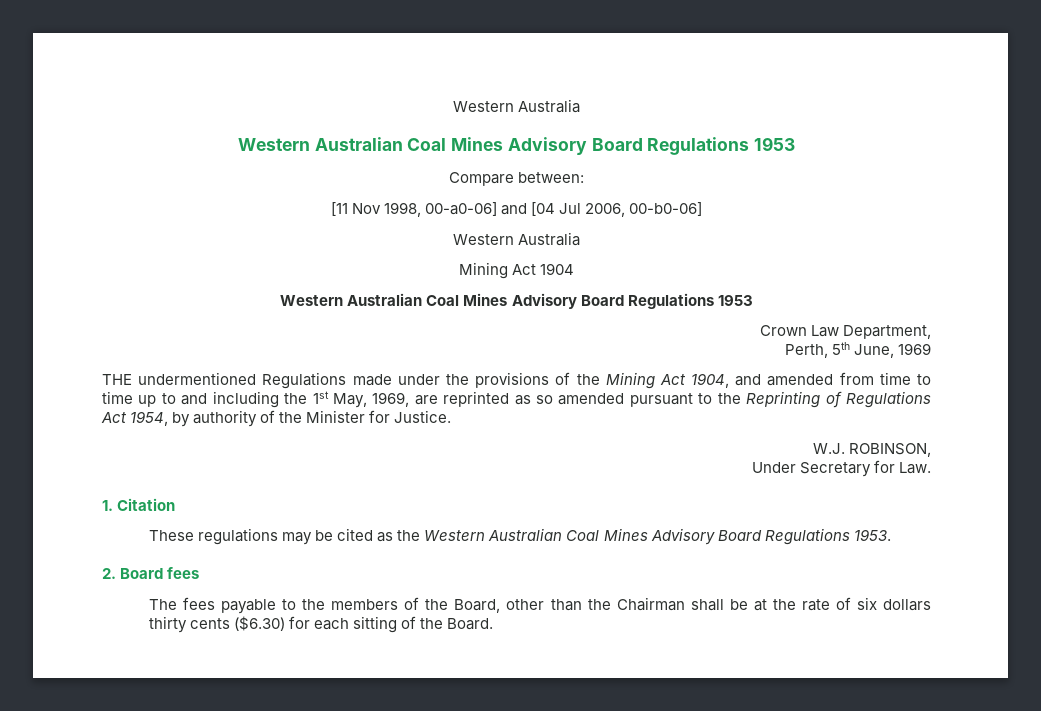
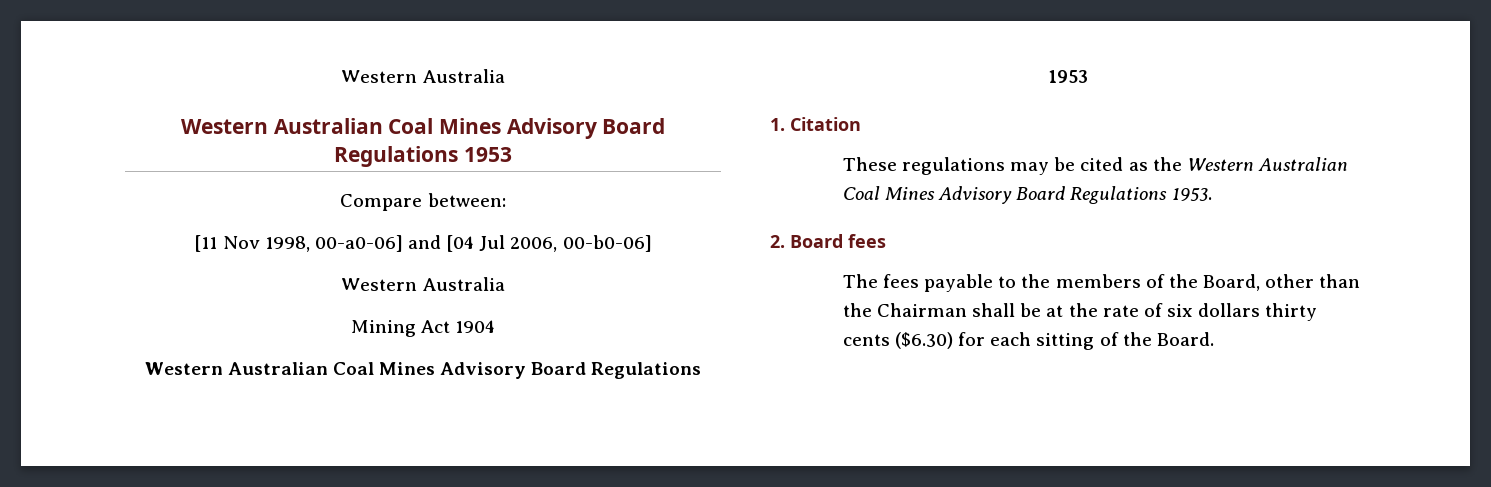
[759,325,931,339] [784,342,931,358] [102,372,931,389] [102,391,932,408] [101,410,452,427] [812,443,931,457] [751,460,931,477] // Crown Law Department, // Perth, 5th June, 1969 // THE undermentioned Regulations made under the provisions of the Mining Act 1904, and amended from time to time up to and including the 1st May, 1969, are reprinted as so amended pursuant to the Reprinting of Regulations Act 1954, by authority of the Minister for Justice. // W.J. ROBINSON, // Under Secretary for Law. -> (1088, 76) none

